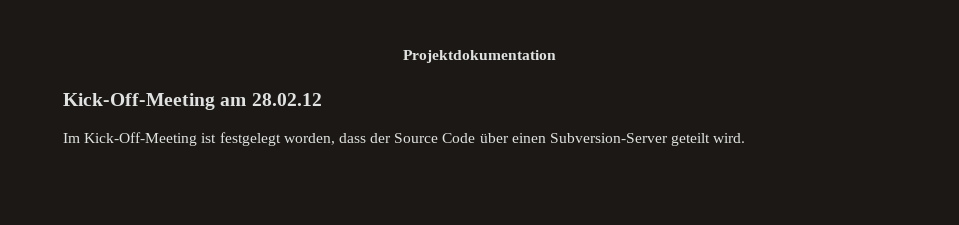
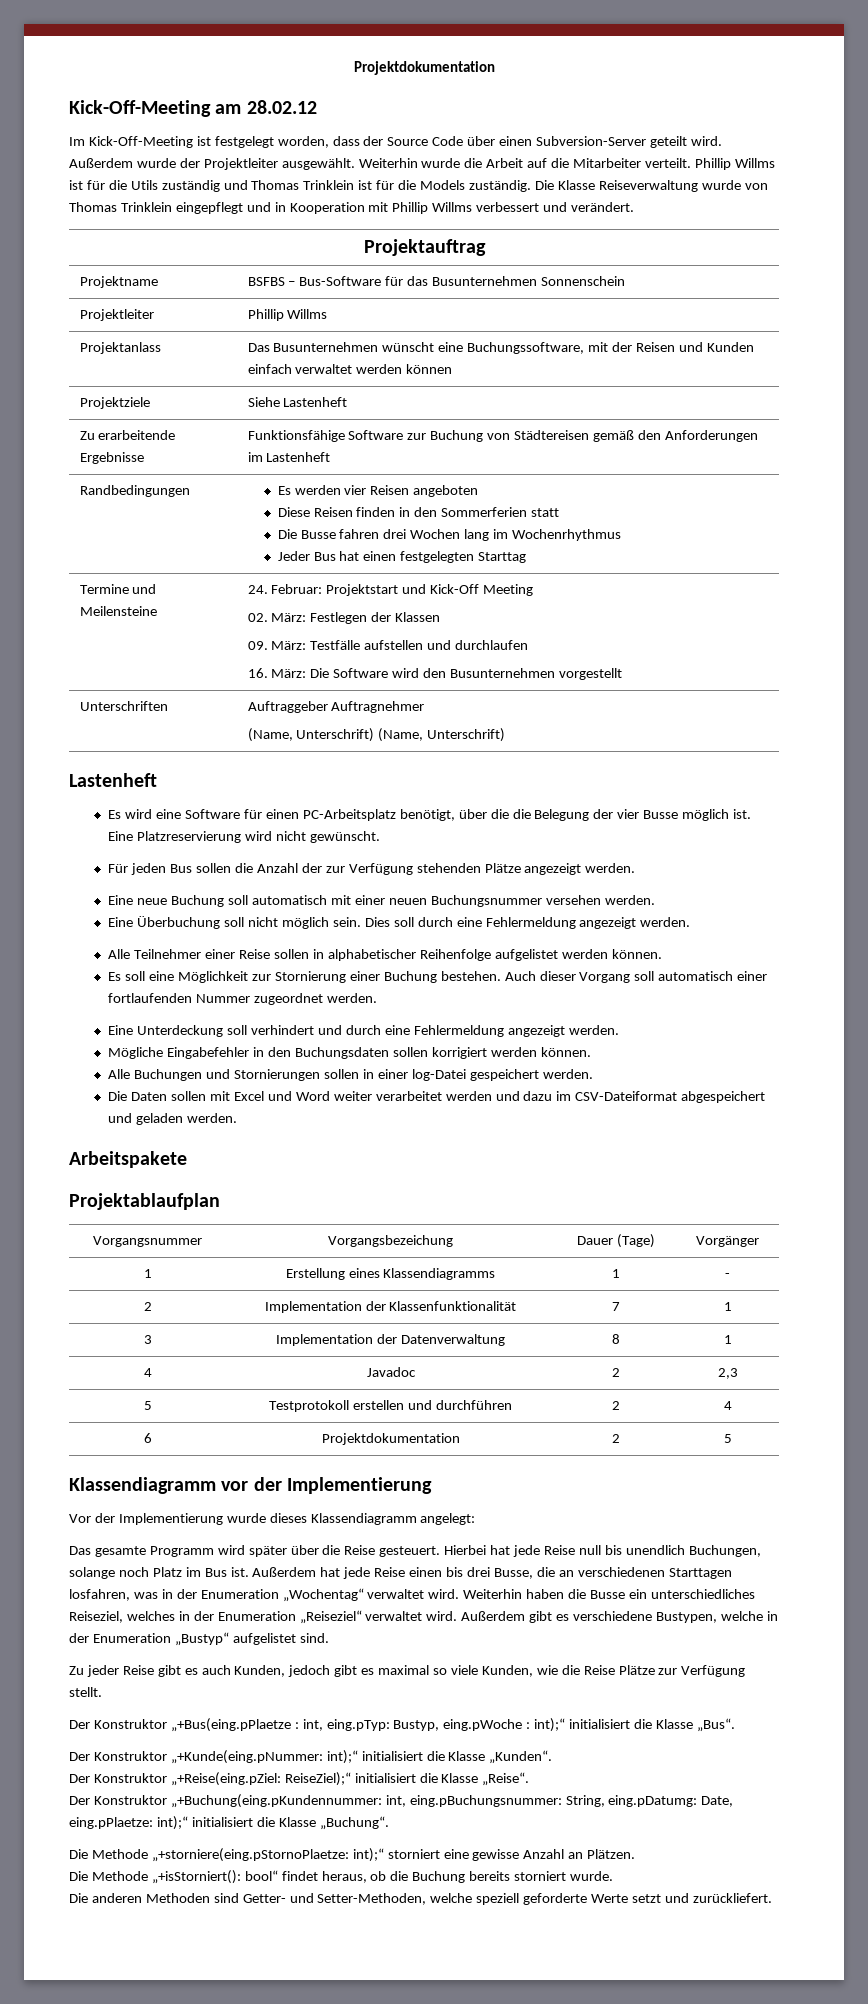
(746, 138) none -> [69,158,775,170] [69,180,768,192] [69,202,635,214] [363,239,486,256] [79,276,158,288] [247,276,626,286] [79,309,154,321] [247,309,328,321] [79,342,161,354] [247,342,754,354] [247,364,453,374] [79,397,150,409] [247,397,348,407] [79,430,176,440] [79,452,144,464] [247,430,758,442] [247,452,331,462] [79,485,190,497] [277,485,479,497] [277,507,560,517] [277,529,622,541] [277,551,527,563] [79,584,157,594] [79,606,157,616] [247,584,534,596] [247,612,441,624] [247,640,529,650] [247,668,622,680] [79,701,168,711] [247,701,425,713] [247,728,506,742] [69,773,157,787] [108,809,752,821] [108,831,381,843] [108,863,636,875] [108,895,655,907] [108,916,691,929] [108,949,662,961] [108,971,768,983] [108,993,378,1005] [108,1025,619,1037] [108,1047,591,1059] [108,1069,593,1081] [108,1091,766,1103] [108,1113,238,1125] [69,1151,187,1168] [69,1193,220,1210] [93,1236,202,1247] [328,1235,453,1247] [577,1234,655,1248] [696,1236,759,1247] [143,1269,152,1278] [285,1268,496,1280] [612,1269,620,1278] [725,1273,730,1278] [143,1302,152,1311] [264,1301,517,1313] [612,1302,620,1311] [723,1302,732,1311] [143,1335,152,1344] [276,1334,505,1346] [612,1334,620,1344] [723,1335,732,1344] [143,1368,152,1377] [366,1367,416,1377] [612,1368,620,1377] [717,1368,738,1379] [143,1401,152,1410] [269,1400,512,1412] [612,1401,620,1410] [723,1401,732,1410] [143,1433,152,1443] [321,1433,460,1445] [612,1434,620,1443] [723,1434,732,1443] [69,1477,432,1494] [69,1513,476,1525] [69,1545,761,1557] [69,1567,732,1579] [69,1588,755,1602] [69,1610,778,1624] [69,1632,329,1646] [69,1665,746,1677] [69,1687,102,1697] [69,1718,735,1732] [69,1750,553,1764] [69,1772,530,1786] [69,1794,734,1808] [69,1816,389,1830] [69,1848,636,1862] [69,1870,614,1884] [69,1893,772,1905] Außerdem wurde der Projektleiter ausgewählt. Weiterhin wurde die Arbeit auf die Mitarbeiter verteilt. Phillip Willms ist für die Utils zuständig und Thomas Trinklein ist für die Models zuständig. Die Klasse Reiseverwaltung wurde von Thomas Trinklein eingepflegt und in Kooperation mit Phillip Willms verbessert und verändert. // Projektauftrag // Projektname | BSFBS – Bus-Software für das Busunternehmen Sonnenschein // Projektleiter | Phillip Willms // Projektanlass | Das Busunternehmen wünscht eine Buchungssoftware, mit der Reisen und Kunden einfach verwaltet werden können // Projektziele | Siehe Lastenheft // Zu erarbeitende Ergebnisse | Funktionsfähige Software zur Buchung von Städtereisen gemäß den Anforderungen im Lastenheft // Randbedingungen | Es werden vier Reisen angeboten // Diese Reisen finden in den Sommerferien statt // Die Busse fahren drei Wochen lang im Wochenrhythmus // Jeder Bus hat einen festgelegten Starttag // Termine und Meilensteine | 24. Februar: Projektstart und Kick-Off Meeting // 02. März: Festlegen der Klassen // 09. März: Testfälle aufstellen und durchlaufen // 16. März: Die Software wird den Busunternehmen vorgestellt // Unterschriften | Auftraggeber Auftragnehmer // (Name, Unterschrift) (Name, Unterschrift) // Lastenheft // Es wird eine Software für einen PC-Arbeitsplatz benötigt, über die die Belegung der vier Busse möglich ist. Eine Platzreservierung wird nicht gewünscht. // Für jeden Bus sollen die Anzahl der zur Verfügung stehenden Plätze angezeigt werden. // Eine neue Buchung soll automatisch mit einer neuen Buchungsnummer versehen werden. // Eine Überbuchung soll nicht möglich sein. Dies soll durch eine Fehlermeldung angezeigt werden. // Alle Teilnehmer einer Reise sollen in alphabetischer Reihenfolge aufgelistet werden können. // Es soll eine Möglichkeit zur Stornierung einer Buchung bestehen. Auch dieser Vorgang soll automatisch einer fortlaufenden Nummer zugeordnet werden. // Eine Unterdeckung soll verhindert und durch eine Fehlermeldung angezeigt werden. // Mögliche Eingabefehler in den Buchungsdaten sollen korrigiert werden können. // Alle Buchungen und Stornierungen sollen in einer log-Datei gespeichert werden. // Die Daten sollen mit Excel und Word weiter verarbeitet werden und dazu im CSV-Dateiformat abgespeichert und geladen werden. // Arbeitspakete // Projektablaufplan // Vorgangsnummer | Vorgangsbezeichung | Dauer (Tage) | Vorgänger // 1 | Erstellung eines Klassendiagramms | 1 | - // 2 | Implementation der Klassenfunktionalität | 7 | 1 // 3 | Implementation der Datenverwaltung | 8 | 1 // 4 | Javadoc | 2 | 2,3 // 5 | Testprotokoll erstellen und durchführen | 2 | 4 // 6 | Projektdokumentation | 2 | 5 // Klassendiagramm vor der Implementierung // Vor der Implementierung wurde dieses Klassendiagramm angelegt: // Das gesamte Programm wird später über die Reise gesteuert. Hierbei hat jede Reise null bis unendlich Buchungen, solange noch Platz im Bus ist. Außerdem hat jede Reise einen bis drei Busse, die an verschiedenen Starttagen losfahren, was in der Enumeration „Wochentag“ verwaltet wird. Weiterhin haben die Busse ein unterschiedliches Reiseziel, welches in der Enumeration „Reiseziel“ verwaltet wird. Außerdem gibt es verschiedene Bustypen, welche in der Enumeration „Bustyp“ aufgelistet sind. // Zu jeder Reise gibt es auch Kunden, jedoch gibt es maximal so viele Kunden, wie die Reise Plätze zur Verfügung stellt. // Der Konstruktor „+Bus(eing.pPlaetze : int, eing.pTyp: Bustyp, eing.pWoche : int);“ initialisiert die Klasse „Bus“. // Der Konstruktor „+Kunde(eing.pNummer: int);“ initialisiert die Klasse „Kunden“. // Der Konstruktor „+Reise(eing.pZiel: ReiseZiel);“ initialisiert die Klasse „Reise“. // Der Konstruktor „+Buchung(eing.pKundennummer: int, eing.pBuchungsnummer: String, eing.pDatumg: Date, eing.pPlaetze: int);“ initialisiert die Klasse „Buchung“. // Die Methode „+storniere(eing.pStornoPlaetze: int);“ storniert eine gewisse Anzahl an Plätzen. // Die Methode „+isStorniert(): bool“ findet heraus, ob die Buchung bereits storniert wurde. // Die anderen Methoden sind Getter- und Setter-Methoden, welche speziell geforderte Werte setzt und zurückliefert.

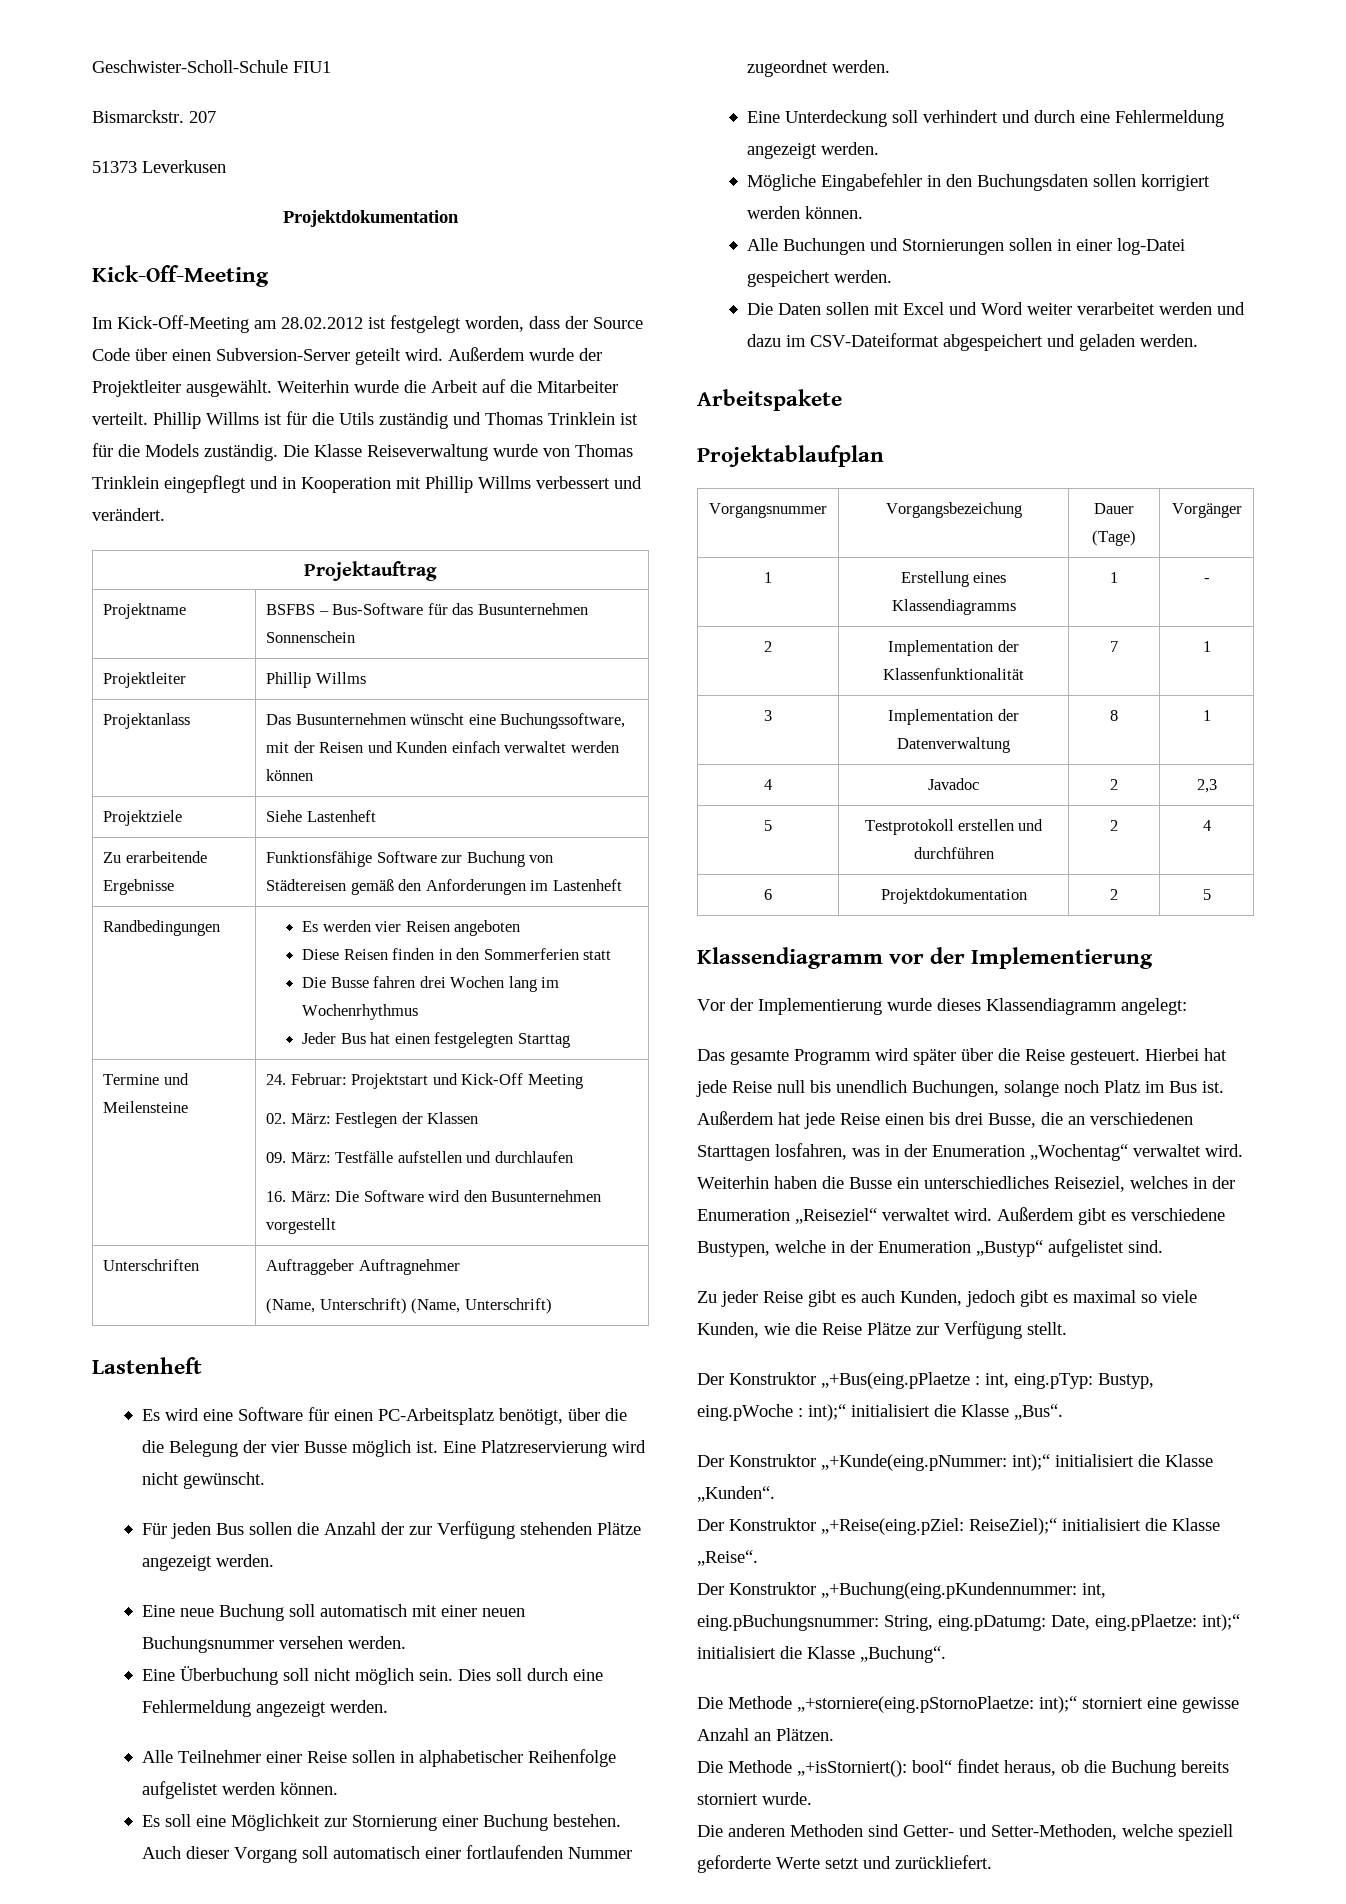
(353, 68) none -> [92,60,331,73] [92,110,216,123] [92,160,226,173] Geschwister-Scholl-Schule FIU1 // Bismarckstr. 207 // 51373 Leverkusen //
[215,100,317,114] am 28.02.12 -> (269, 276) none
(193, 142) none -> [254,317,363,329] am 28.02.2012

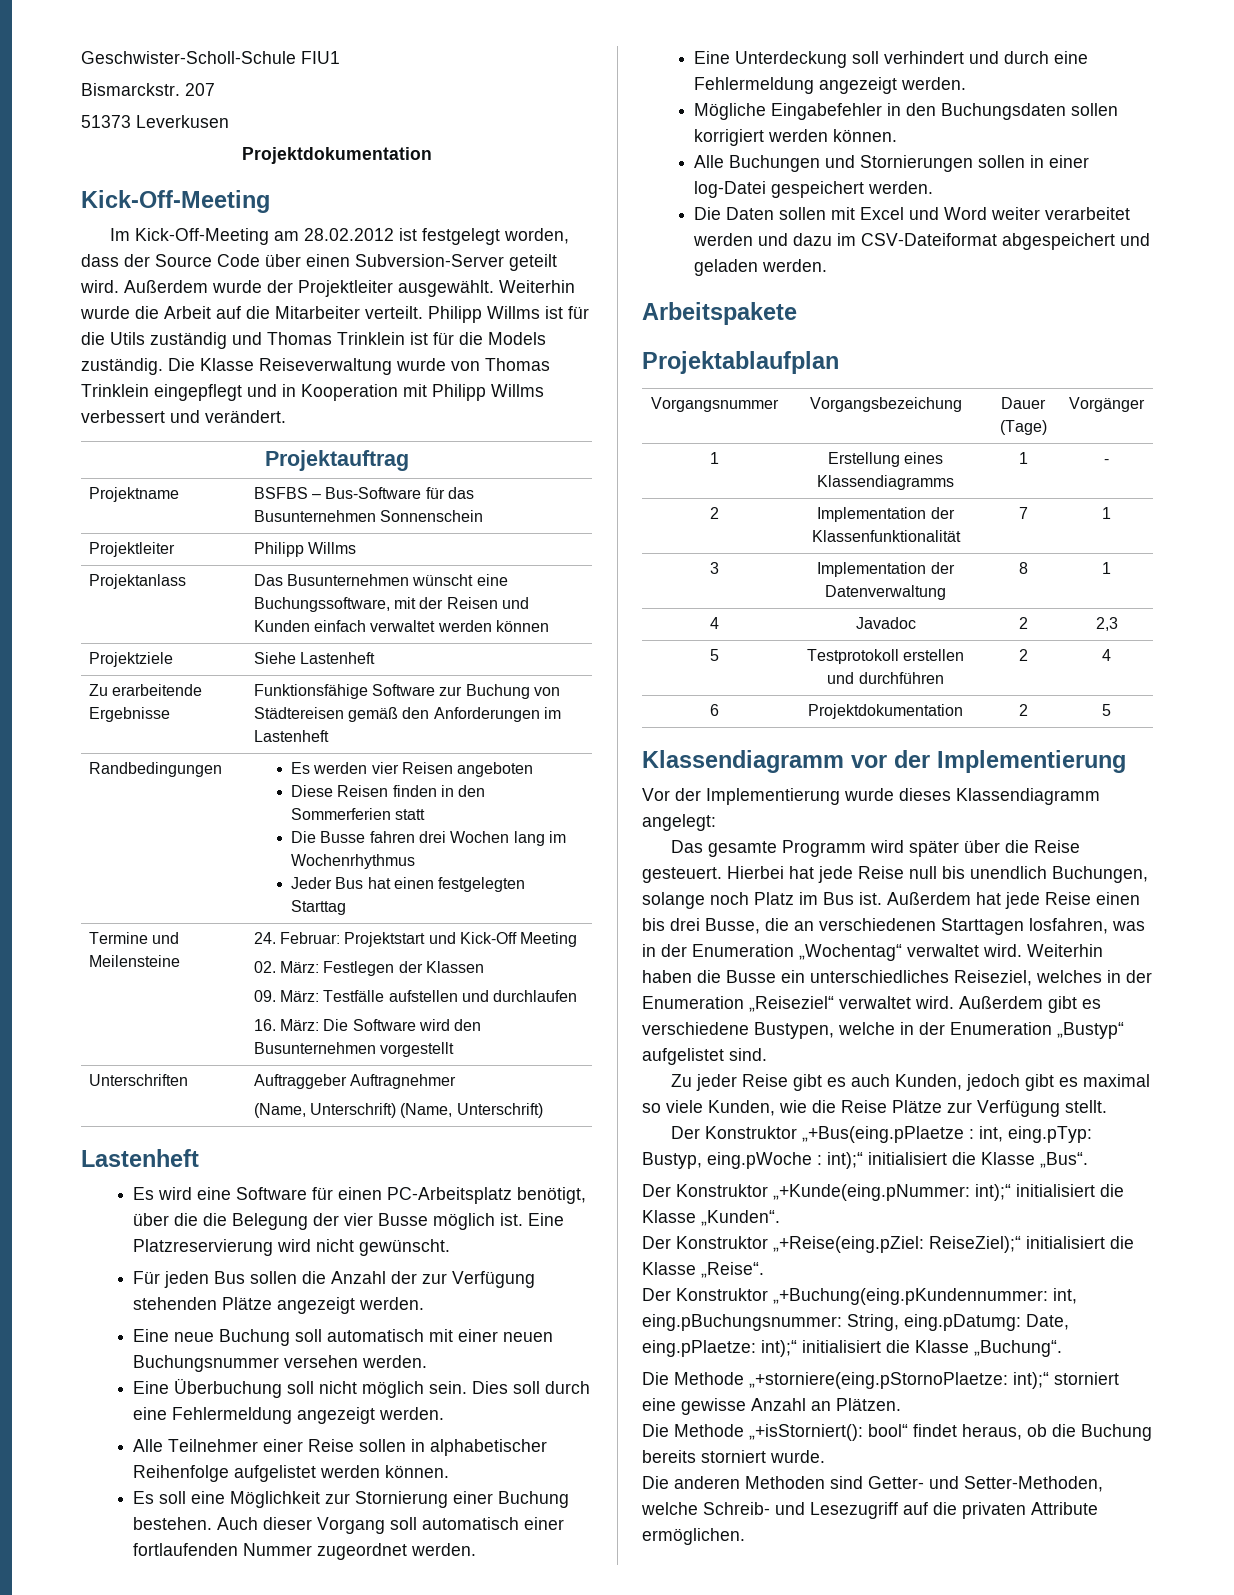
[153,412,201,429] Phillip -> [428,306,482,323] Philipp
[425,476,473,493] Phillip -> [432,384,486,401] Philipp
[266,672,312,688] Phillip -> [253,542,304,557] Philipp
[1178,1824,1233,1841] [697,1855,992,1873] speziell geforderte Werte setzt und zurückliefert. -> [703,1502,1098,1519] [642,1528,745,1545] Schreib- und Lesezugriff auf die privaten Attribute ermöglichen.

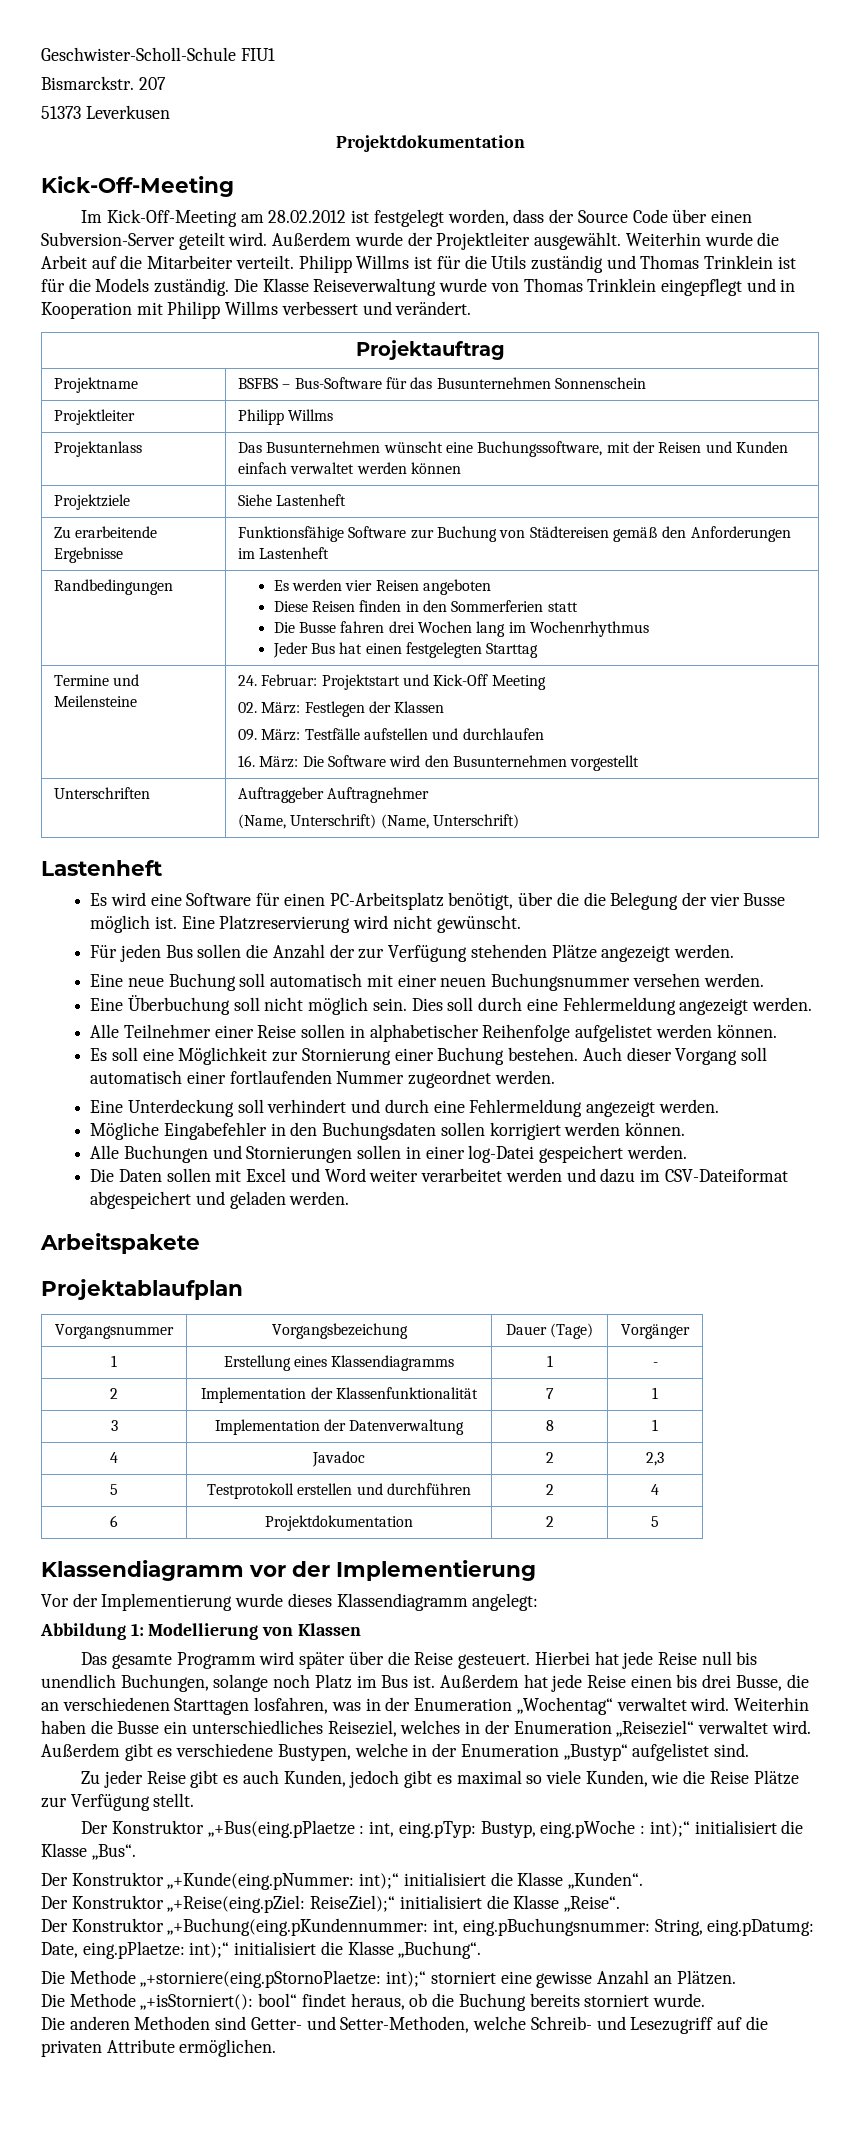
(716, 822) none -> [40,1623,361,1640] // Abbildung 1: Modellierung von Klassen

